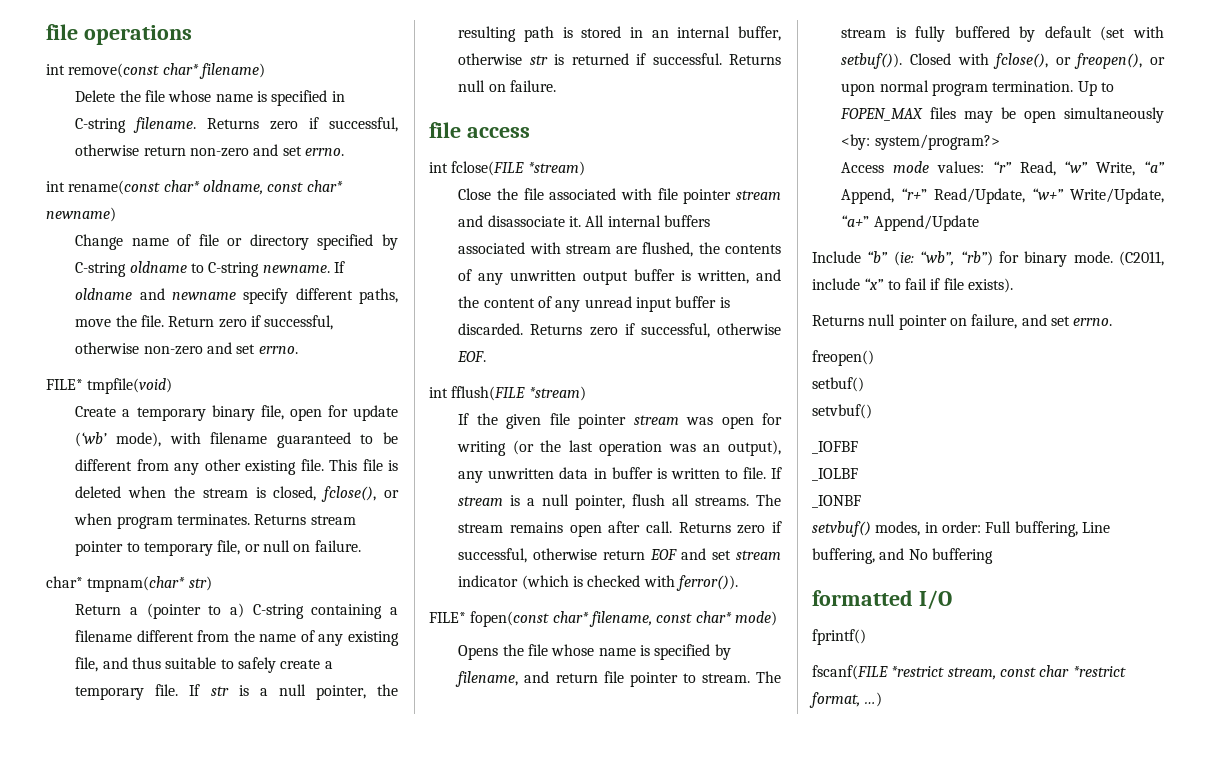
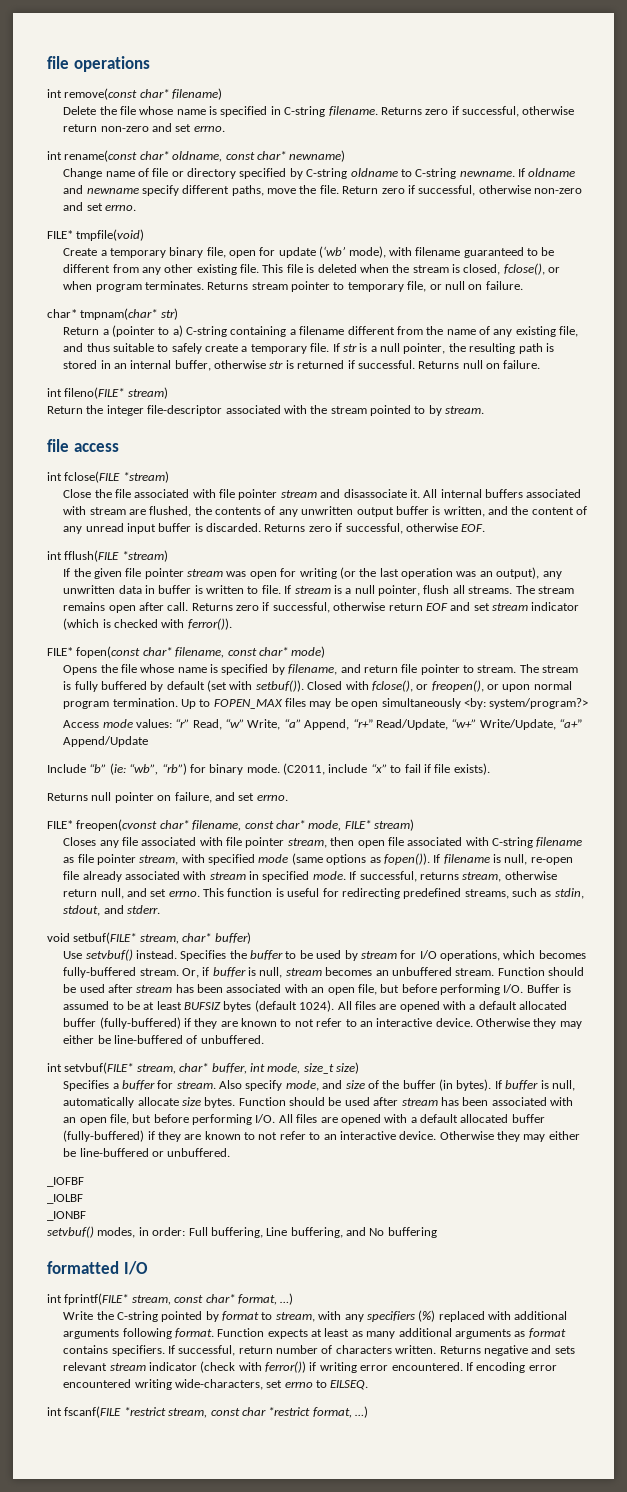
(556, 86) none -> [47,387,168,399] [47,405,485,416] // int fileno(FILE* stream) // Return the integer file-descriptor associated with the stream pointed to by stream.
[812,350,874,366] [812,377,864,392] [812,404,872,419] freopen() // setbuf() // setvbuf() -> [47,819,414,831] [63,837,583,848] [63,853,573,865] [63,871,557,882] [63,888,584,899] [63,905,160,916] [47,932,251,944] [63,949,586,961] [63,967,585,978] [63,984,572,995] [63,1000,568,1012] [63,1017,582,1029] [63,1035,264,1044] [47,1062,359,1074] [63,1079,575,1091] [63,1097,574,1108] [63,1114,545,1125] [63,1130,580,1142] [63,1148,231,1157] FILE* freopen(cvonst char* filename, const char* mode, FILE* stream) // Closes any file associated with file pointer stream, then open file associated with C-string filename as file pointer stream, with specified mode (same options as fopen()). If filename is null, re-open file already associated with stream in specified mode. If successful, returns stream, otherwise return null, and set errno. This function is useful for redirecting predefined streams, such as stdin, stdout, and stderr. // void setbuf(FILE* stream, char* buffer) // Use setvbuf() instead. Specifies the buffer to be used by stream for I/O operations, which becomes fully-buffered stream. Or, if buffer is null, stream becomes an unbuffered stream. Function should be used after stream has been associated with an open file, but before performing I/O. Buffer is assumed to be at least BUFSIZ bytes (default 1024). All files are opened with a default allocated buffer (fully-buffered) if they are known to not refer to an interactive device. Otherwise they may either be line-buffered of unbuffered. // int setvbuf(FILE* stream, char* buffer, int mode, size_t size) // Specifies a buffer for stream. Also specify mode, and size of the buffer (in bytes). If buffer is null, automatically allocate size bytes. Function should be used after stream has been associated with an open file, but before performing I/O. All files are opened with a default allocated buffer (fully-buffered) if they are known to not refer to an interactive device. Otherwise they may either be line-buffered or unbuffered.
[812,629,866,645] fprintf() // -> [47,1293,294,1305] [63,1310,568,1322] [63,1328,566,1339] [63,1345,575,1356] [63,1361,557,1373] [63,1379,369,1390] [47,1407,62,1416] int fprintf(FILE* stream, const char* format, …) // Write the C-string pointed by format to stream, with any specifiers (%) replaced with additional arguments following format. Function expects at least as many additional arguments as format contains specifiers. If successful, return number of characters written. Returns negative and sets relevant stream indicator (check with ferror()) if writing error encountered. If encoding error encountered writing wide-characters, set errno to EILSEQ. // int

